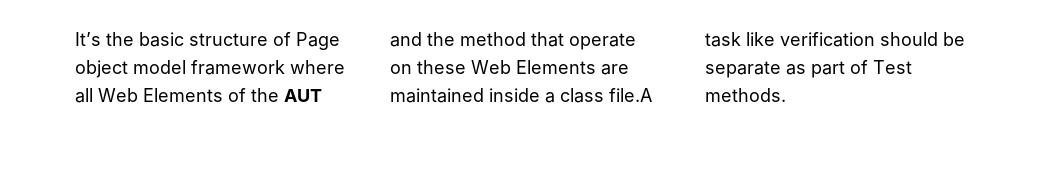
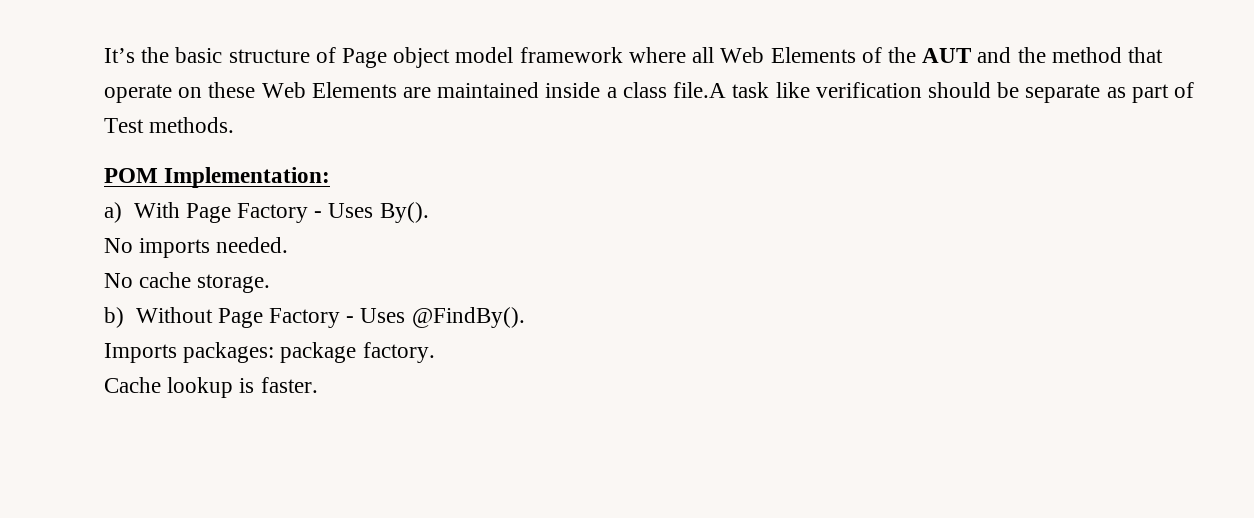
(786, 95) none -> [104,167,331,188] [104,202,429,223] [104,237,289,258] [104,272,271,293] [104,307,525,328] [104,342,435,363] [104,377,318,398] // POM Implementation: // a) With Page Factory - Uses By(). // No imports needed. // No cache storage. // b) Without Page Factory - Uses @FindBy(). // Imports packages: package factory. // Cache lookup is faster.

